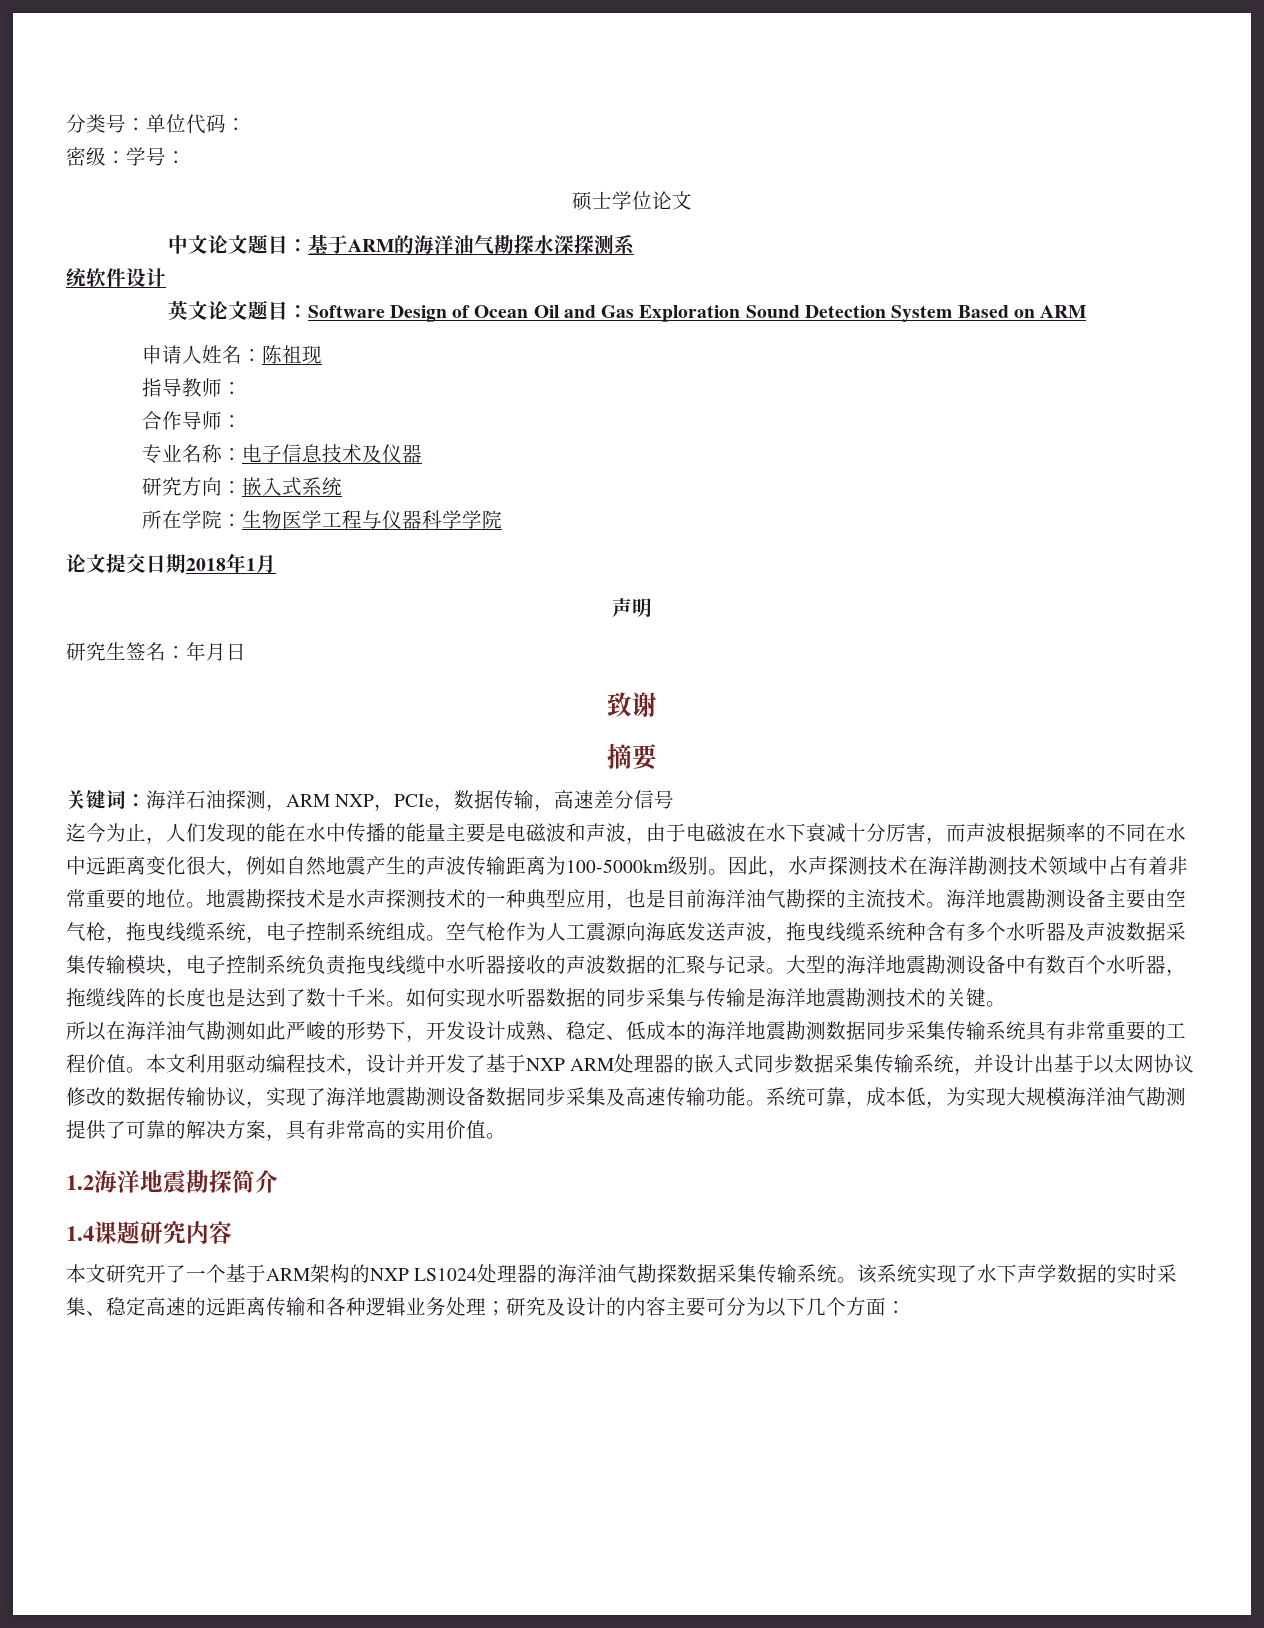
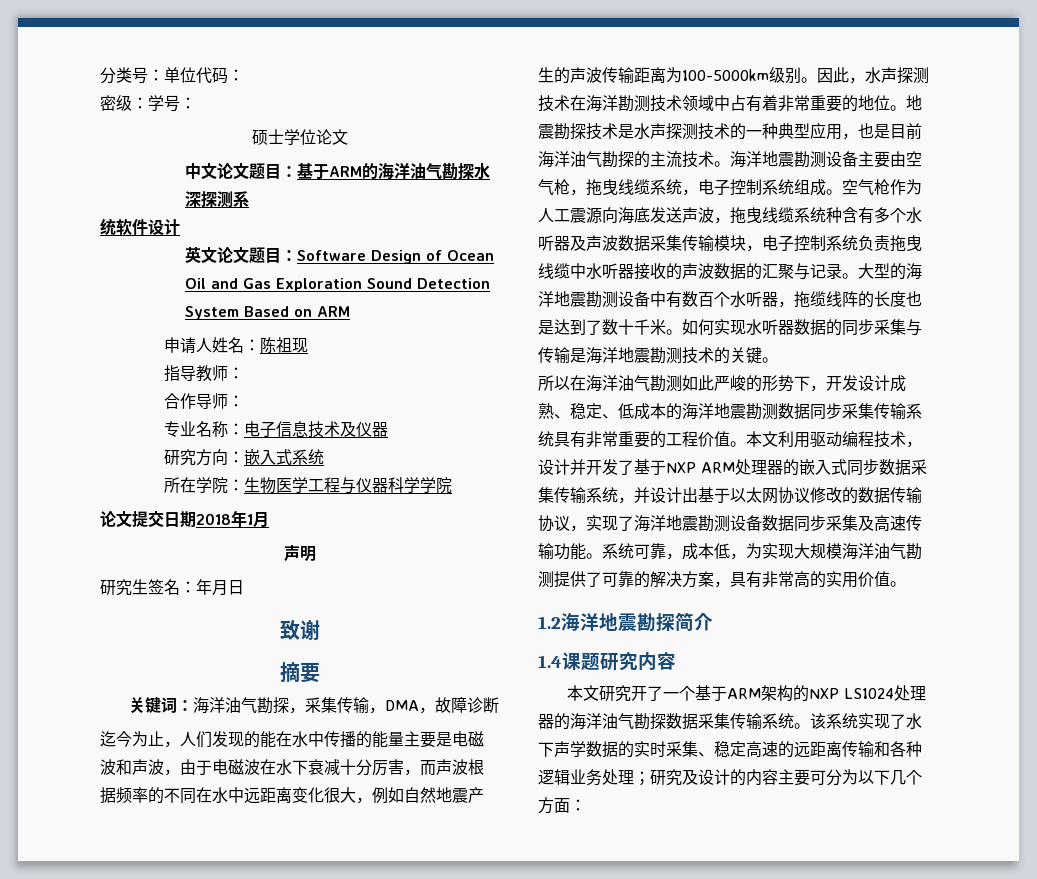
[186,790,675,811] 石油探测，ARM NXP，PCIe，数据传输，高速差分信号 -> [224,697,499,714] 油气勘探，采集传输，DMA，故障诊断

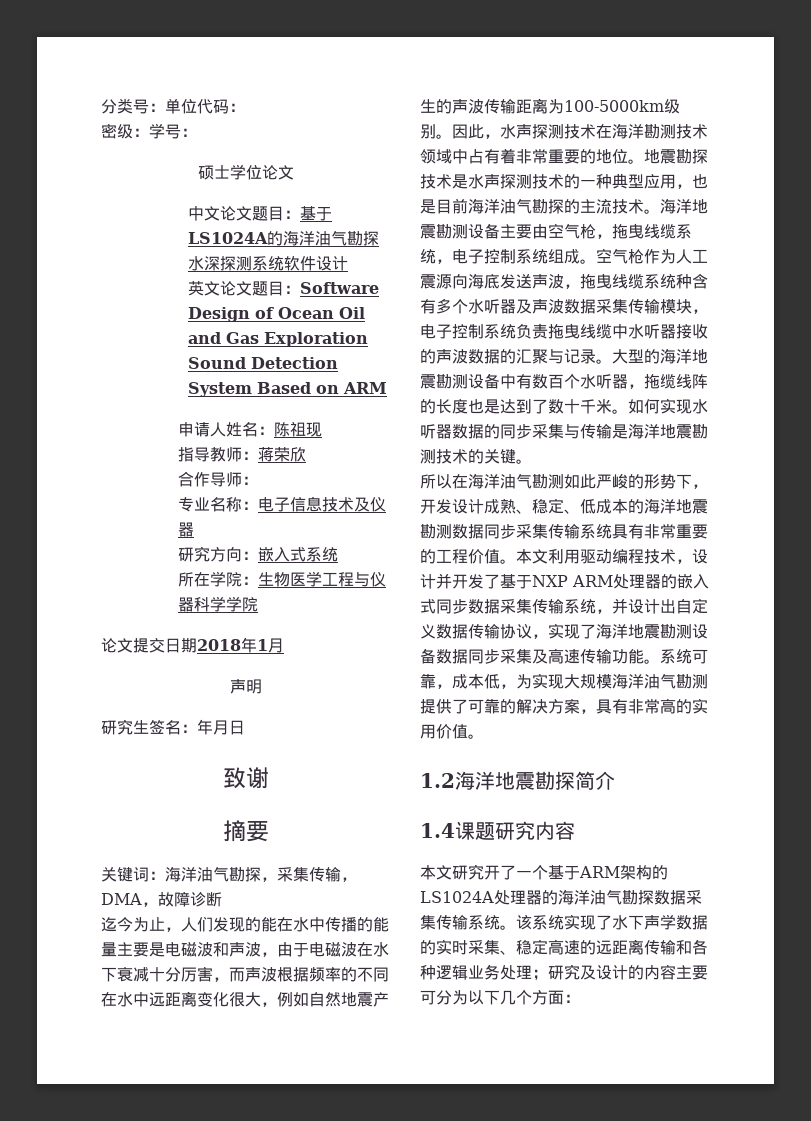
[329,166,363,177] ARM -> [188,232,268,244] LS1024A
(250, 199) // -> (268, 263) none
(245, 373) none -> [258,447,307,462] 蒋荣欣
[698,487,858,504] 基于以太网协议修改的 -> [676,598,708,614] [420,624,436,639] 自定义
[808,688,894,699] NXP LS1024 -> [420,891,494,903] LS1024A

